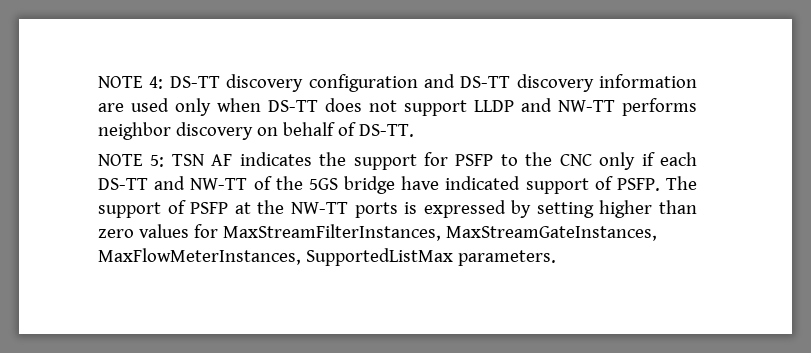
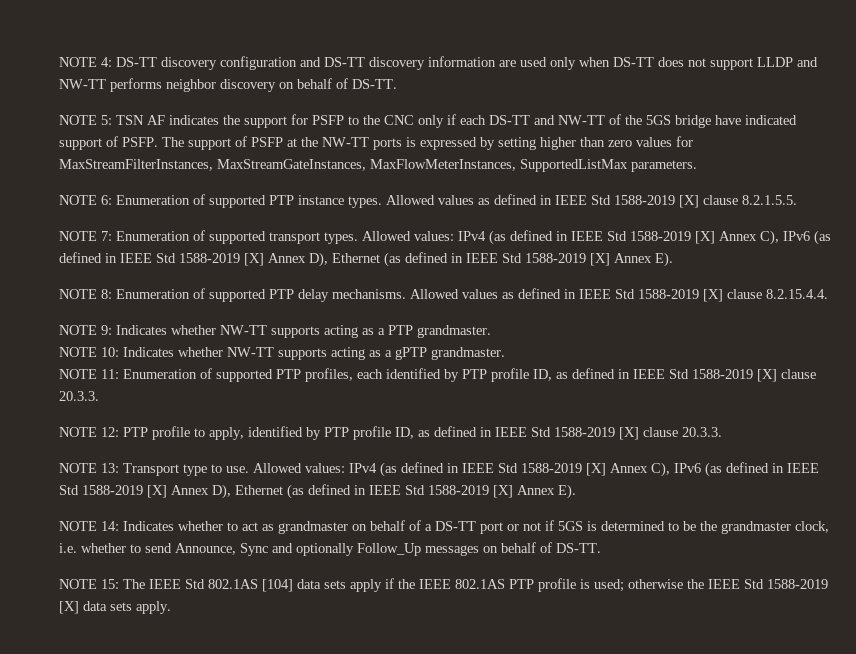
(557, 258) none -> [58,194,797,208] [58,230,831,245] [58,252,673,267] [58,288,828,302] [58,325,491,338] [58,347,505,360] [58,368,816,382] [58,391,99,401] [58,426,722,440] [58,462,819,477] [58,484,576,499] [58,520,829,534] [58,542,601,556] [58,578,828,592] [58,601,171,614] // NOTE 6: Enumeration of supported PTP instance types. Allowed values as defined in IEEE Std 1588-2019 [X] clause 8.2.1.5.5. // NOTE 7: Enumeration of supported transport types. Allowed values: IPv4 (as defined in IEEE Std 1588-2019 [X] Annex C), IPv6 (as defined in IEEE Std 1588-2019 [X] Annex D), Ethernet (as defined in IEEE Std 1588-2019 [X] Annex E). // NOTE 8: Enumeration of supported PTP delay mechanisms. Allowed values as defined in IEEE Std 1588-2019 [X] clause 8.2.15.4.4. // NOTE 9: Indicates whether NW-TT supports acting as a PTP grandmaster. // NOTE 10: Indicates whether NW-TT supports acting as a gPTP grandmaster. // NOTE 11: Enumeration of supported PTP profiles, each identified by PTP profile ID, as defined in IEEE Std 1588-2019 [X] clause 20.3.3. // NOTE 12: PTP profile to apply, identified by PTP profile ID, as defined in IEEE Std 1588-2019 [X] clause 20.3.3. // NOTE 13: Transport type to use. Allowed values: IPv4 (as defined in IEEE Std 1588-2019 [X] Annex C), IPv6 (as defined in IEEE Std 1588-2019 [X] Annex D), Ethernet (as defined in IEEE Std 1588-2019 [X] Annex E). // NOTE 14: Indicates whether to act as grandmaster on behalf of a DS-TT port or not if 5GS is determined to be the grandmaster clock, i.e. whether to send Announce, Sync and optionally Follow_Up messages on behalf of DS-TT. // NOTE 15: The IEEE Std 802.1AS [104] data sets apply if the IEEE 802.1AS PTP profile is used; otherwise the IEEE Std 1588-2019 [X] data sets apply.

